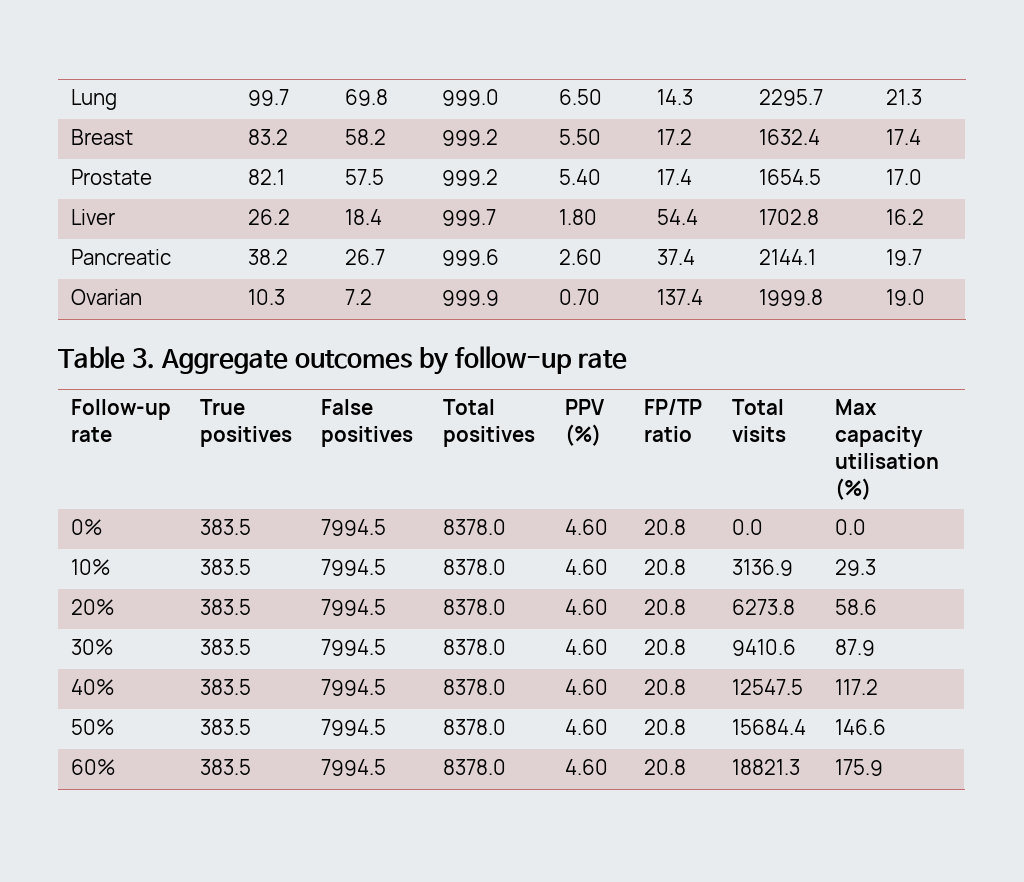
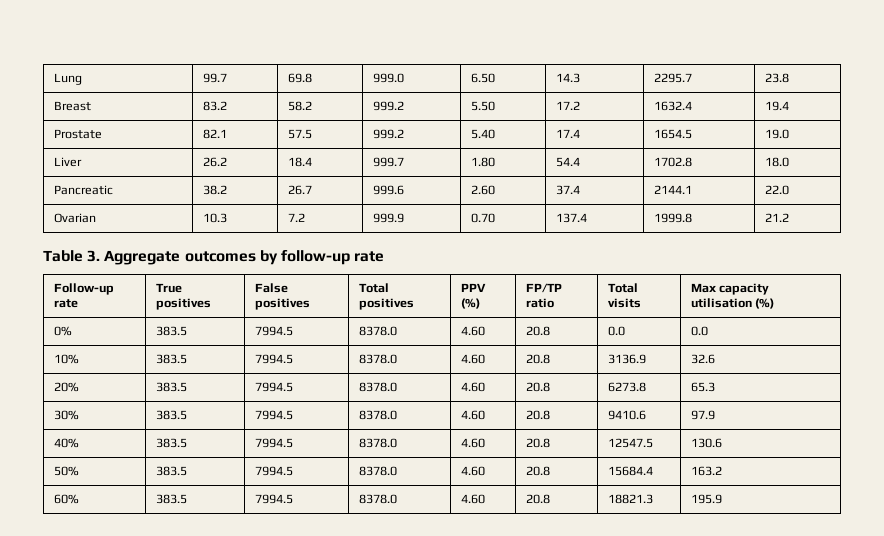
[885,89,922,105] 21.3 -> [764,73,789,83] 23.8
[885,129,921,145] 17.4 -> [764,101,789,111] 19.4
[885,169,922,185] 17.0 -> [764,129,789,139] 19.0
[885,209,924,225] 16.2 -> [764,157,789,167] 18.0
[885,249,922,266] 19.7 -> [764,185,789,195] 22.0
[885,289,925,306] 19.0 -> [764,213,789,222] 21.2
[834,559,876,576] 29.3 -> [690,354,715,364] 32.6
[834,599,877,615] 58.6 -> [690,382,715,392] 65.3
[834,639,875,656] 87.9 -> [690,410,715,420] 97.9
[834,679,878,695] 117.2 -> [690,438,722,448] 130.6
[834,719,886,735] 146.6 -> [690,466,722,476] 163.2
[834,759,883,776] 175.9 -> [690,494,722,504] 195.9

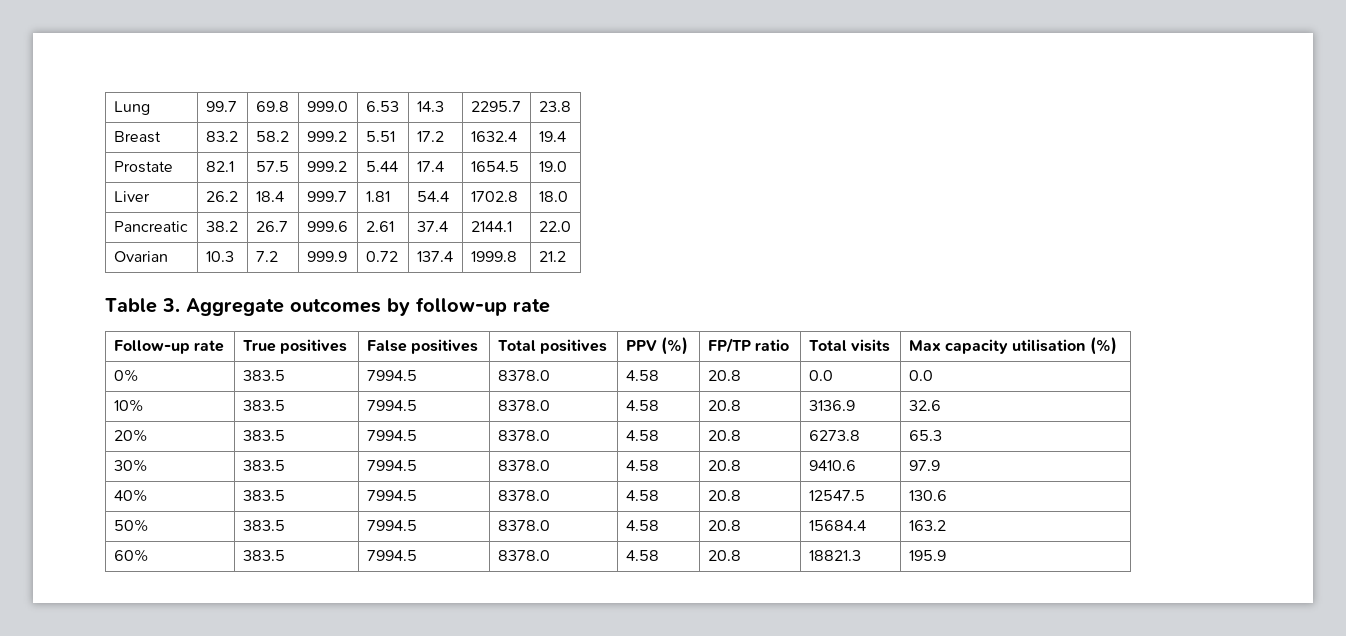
[470,73,495,83] 6.50 -> [365,101,399,112] 6.53
[470,101,495,111] 5.50 -> [365,131,395,142] 5.51
[470,129,495,139] 5.40 -> [365,161,398,172] 5.44
[470,157,495,167] 1.80 -> [365,191,390,202] 1.81
[470,185,495,195] 2.60 -> [365,221,394,232] 2.61
[470,213,495,223] 0.70 -> [365,251,398,262] 0.72
[460,326,485,336] 4.60 -> [625,370,659,381] 4.58
[460,354,485,364] 4.60 -> [625,400,659,411] 4.58
[460,382,485,392] 4.60 -> [625,430,659,441] 4.58
[460,410,485,420] 4.60 -> [625,460,659,471] 4.58
[460,438,485,448] 4.60 -> [625,490,659,501] 4.58
[460,466,485,476] 4.60 -> [625,520,659,531] 4.58
[460,494,485,504] 4.60 -> [625,550,659,561] 4.58

